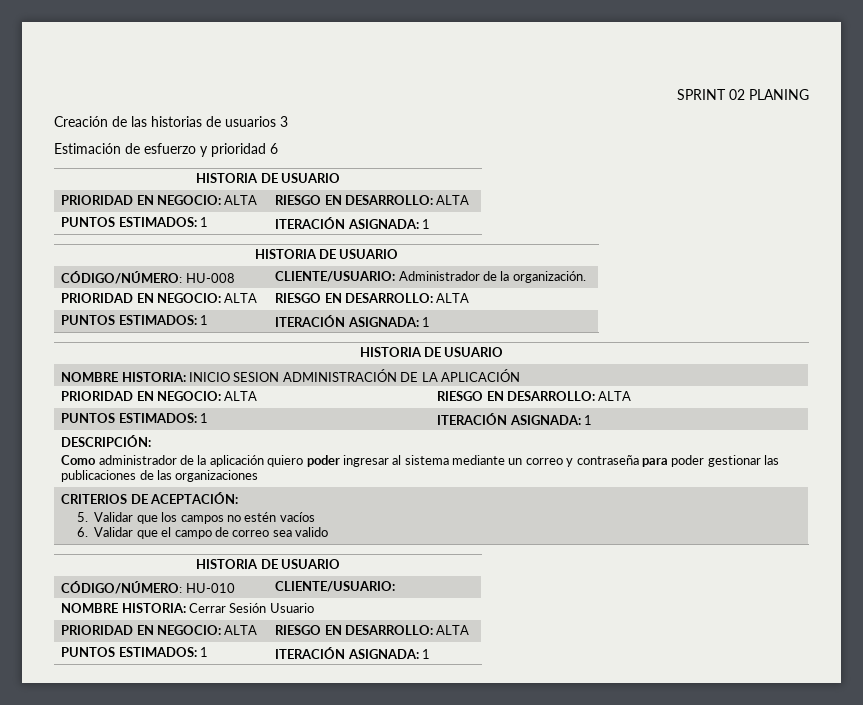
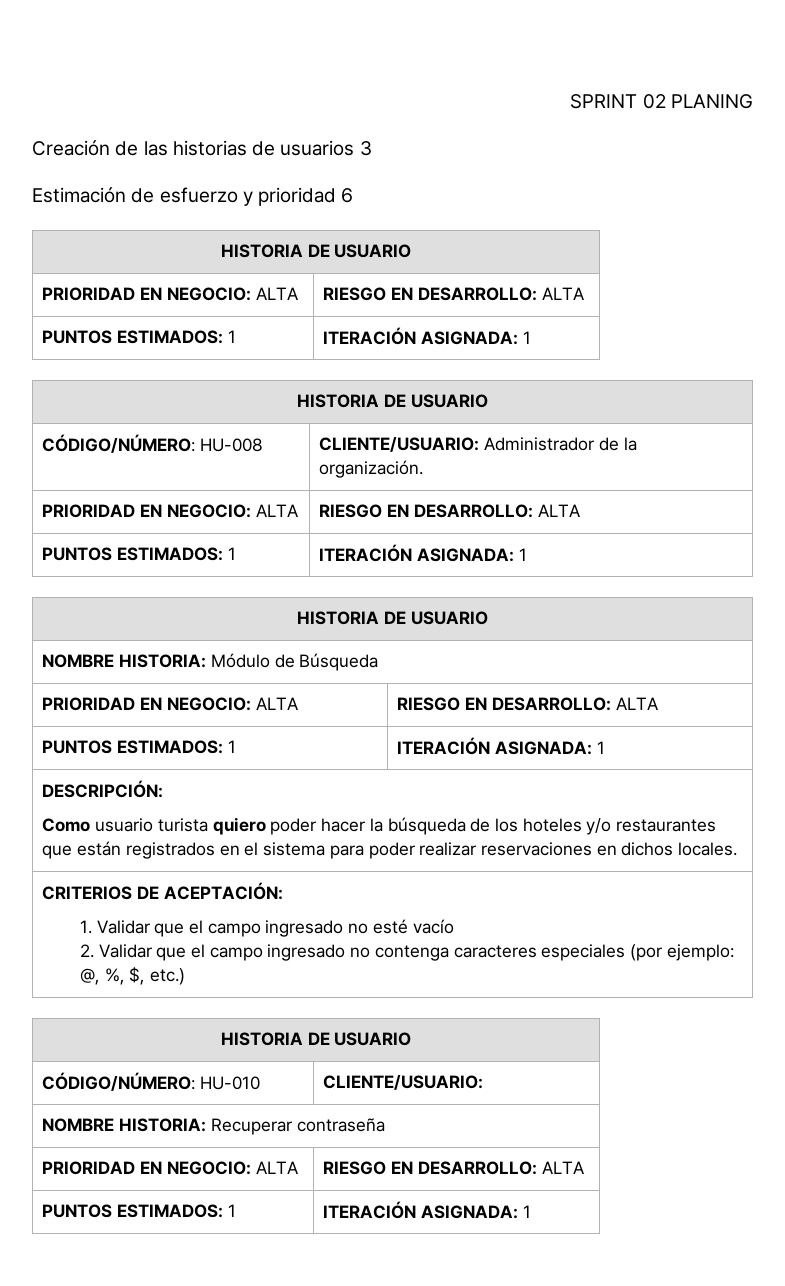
[189,369,520,382] INICIO SESION ADMINISTRACIÓN DE LA APLICACIÓN -> [210,653,379,671] Módulo de Búsqueda
[98,455,780,467] [61,470,259,482] [61,492,239,504] [77,512,315,524] [77,527,328,539] administrador de la aplicación quiero poder ingresar al sistema mediante un correo y contraseña para poder gestionar las publicaciones de las organizaciones // CRITERIOS DE ACEPTACIÓN: // 5. Validar que los campos no estén vacíos // 6. Validar que el campo de correo sea valido -> [95,817,717,835] [42,841,738,859] [42,882,283,900] [79,919,454,937] [79,944,734,961] [79,967,186,985] usuario turista quiero poder hacer la búsqueda de los hoteles y/o restaurantes que están registrados en el sistema para poder realizar reservaciones en dichos locales. // CRITERIOS DE ACEPTACIÓN: // 1. Validar que el campo ingresado no esté vacío // 2. Validar que el campo ingresado no contenga caracteres especiales (por ejemplo: @, %, $, etc.)
[189,603,314,613] Cerrar Sesión Usuario -> [210,1118,385,1135] Recuperar contraseña

